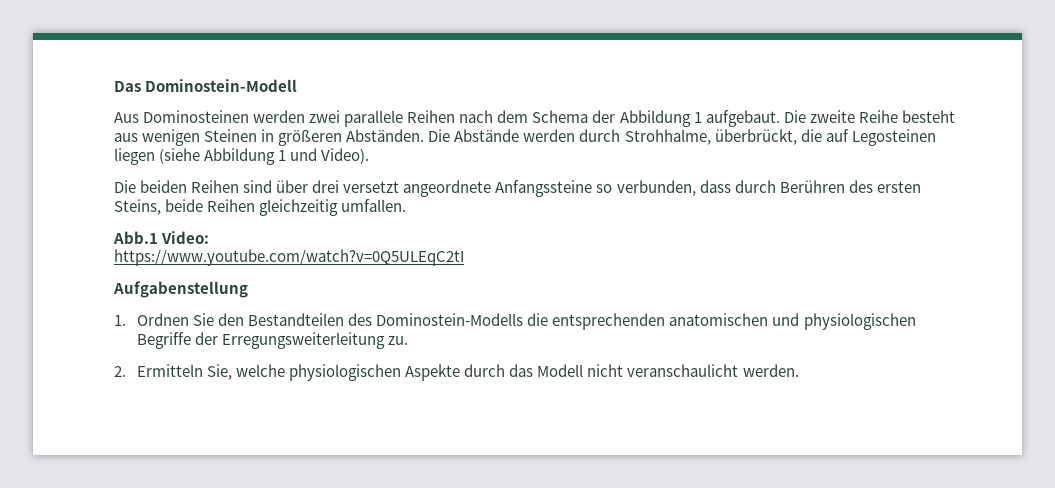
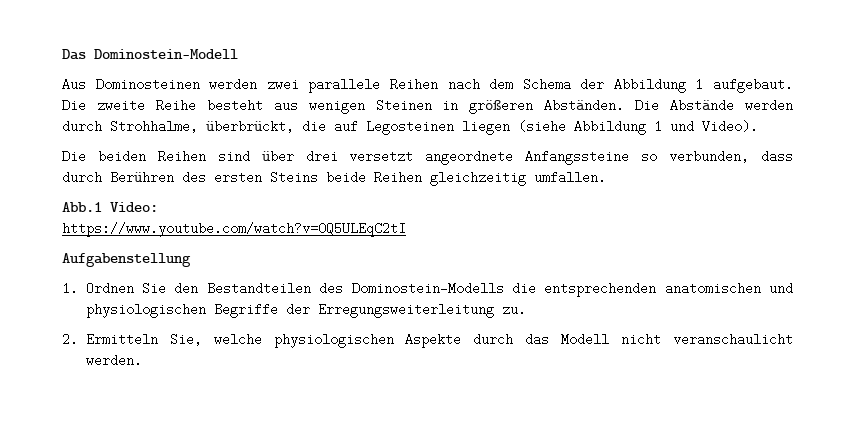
[114,199,161,215] Steins, -> [270,171,318,184] Steins

